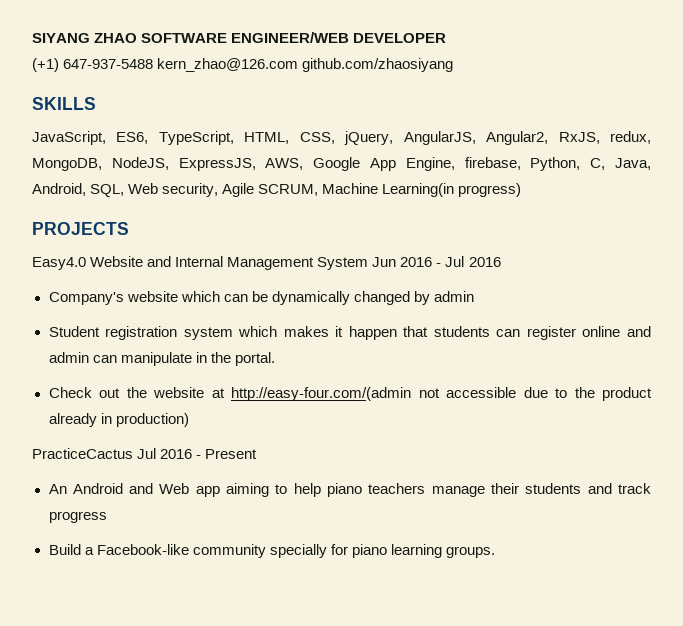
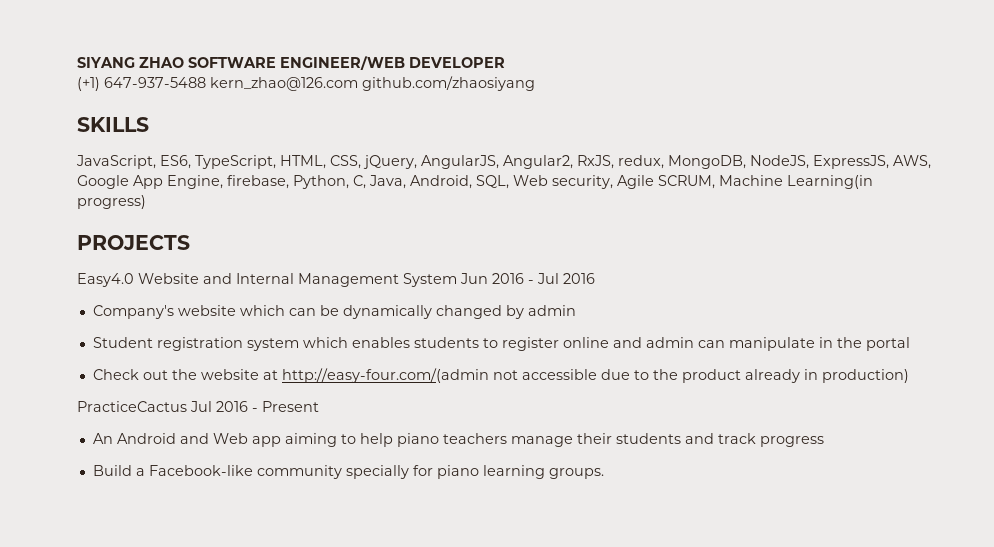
[283,326,521,340] makes it happen that students can -> [351,337,498,348] enables students to
[234,352,275,366] portal. -> [865,337,910,351] portal

